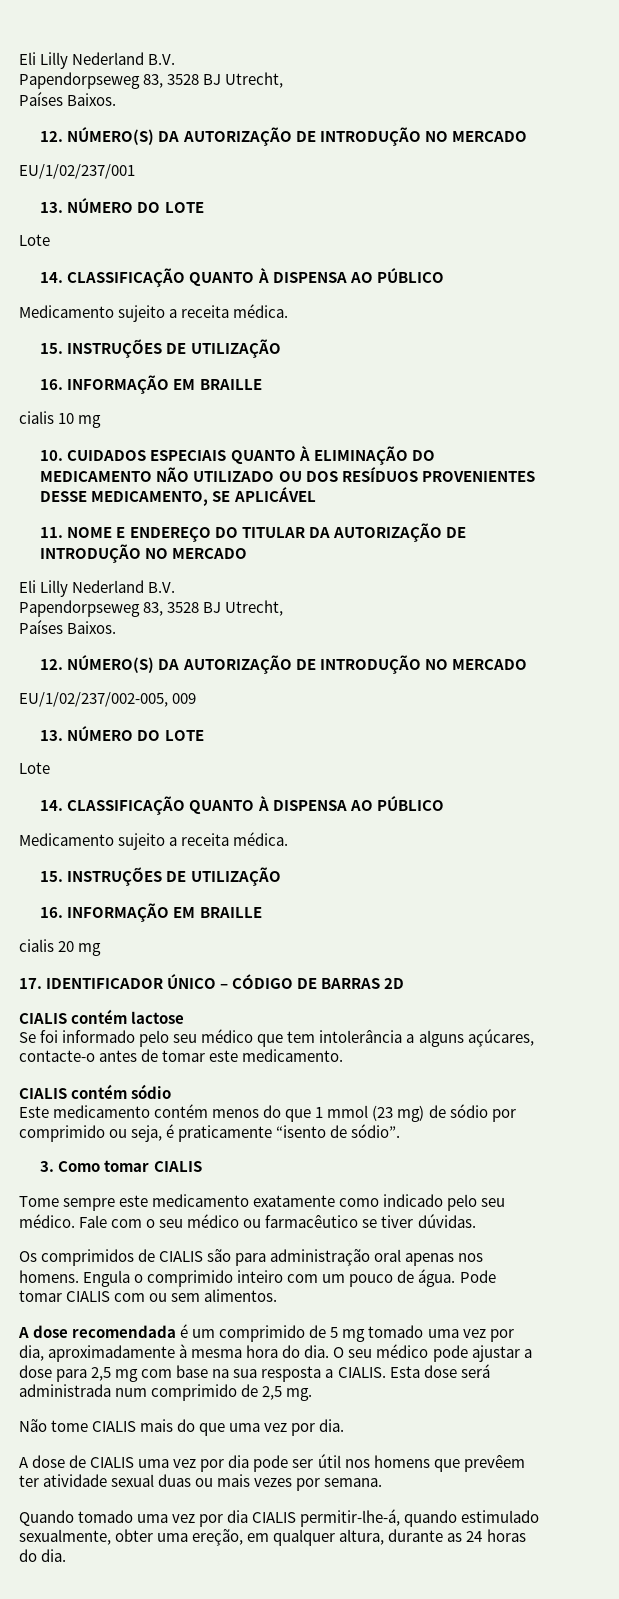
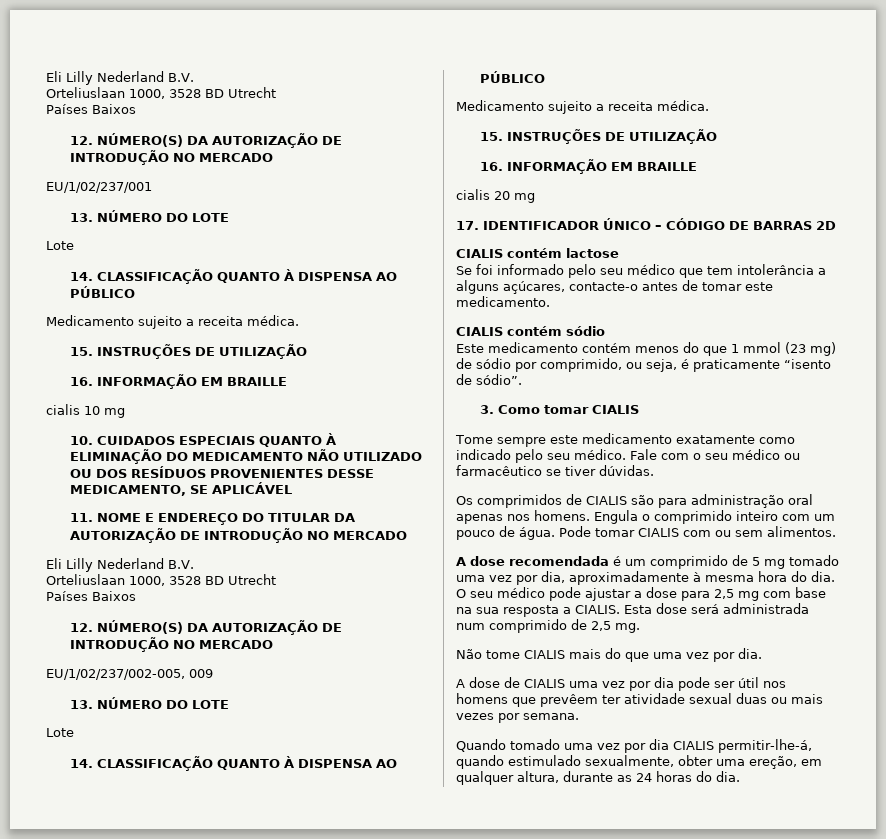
[19,52,176,69] [19,72,284,89] [19,92,117,106] Eli Lilly Nederland B.V. // Papendorpseweg 83, 3528 BJ Utrecht, // Países Baixos. -> [46,71,194,85] [46,87,276,99] [46,104,136,114] Eli Lilly Nederland B.V. // Orteliuslaan 1000, 3528 BD Utrecht // Países Baixos
[19,600,284,617] [19,620,117,634] Papendorpseweg 83, 3528 BJ Utrecht, // Países Baixos. -> [46,574,276,586] [46,591,136,601] Orteliuslaan 1000, 3528 BD Utrecht // Países Baixos
[19,1125,105,1142] comprimido -> [540,358,622,372] comprimido,

